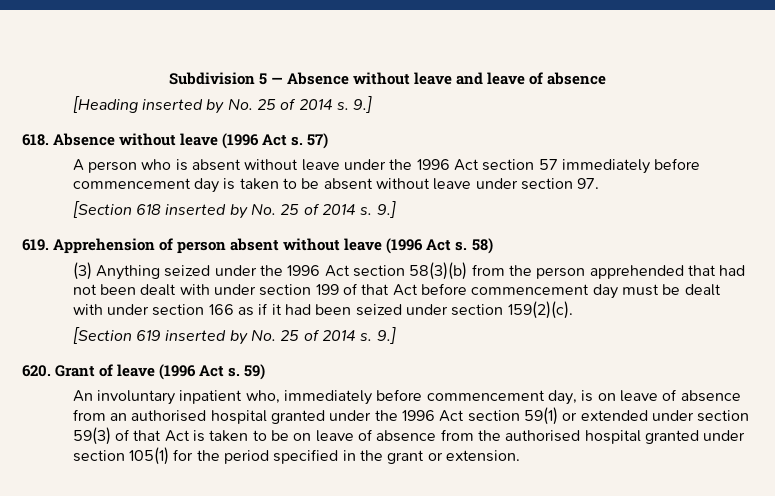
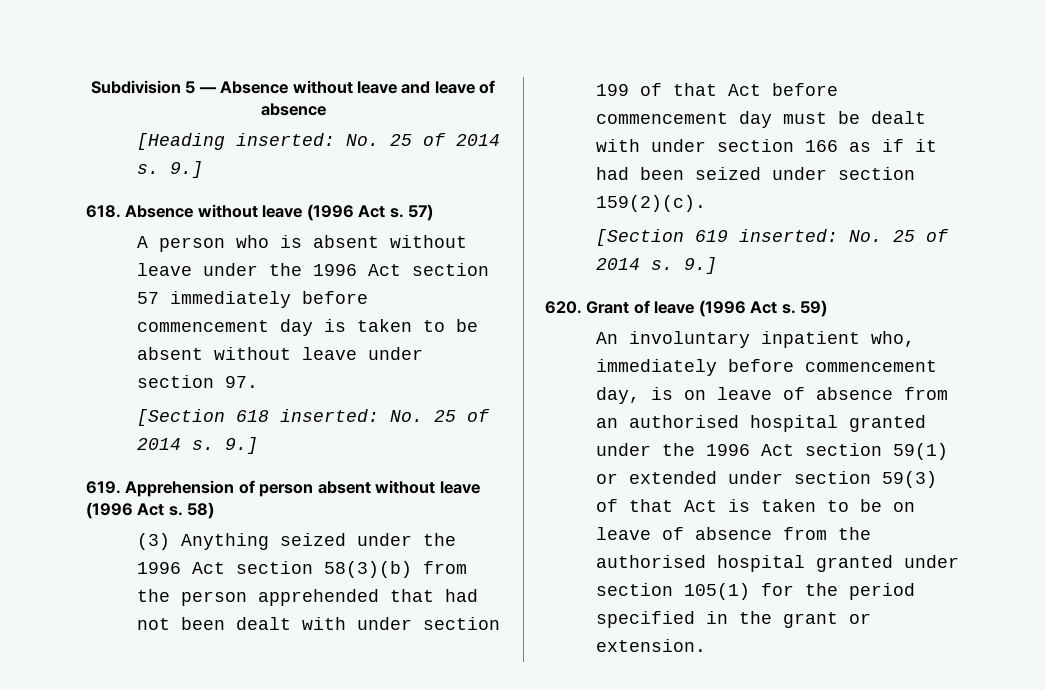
[142,99,225,114] inserted by -> [235,133,335,146] inserted:
[165,204,248,219] inserted by -> [279,409,379,422] inserted:
[165,330,248,345] inserted by -> [738,229,838,242] inserted:

